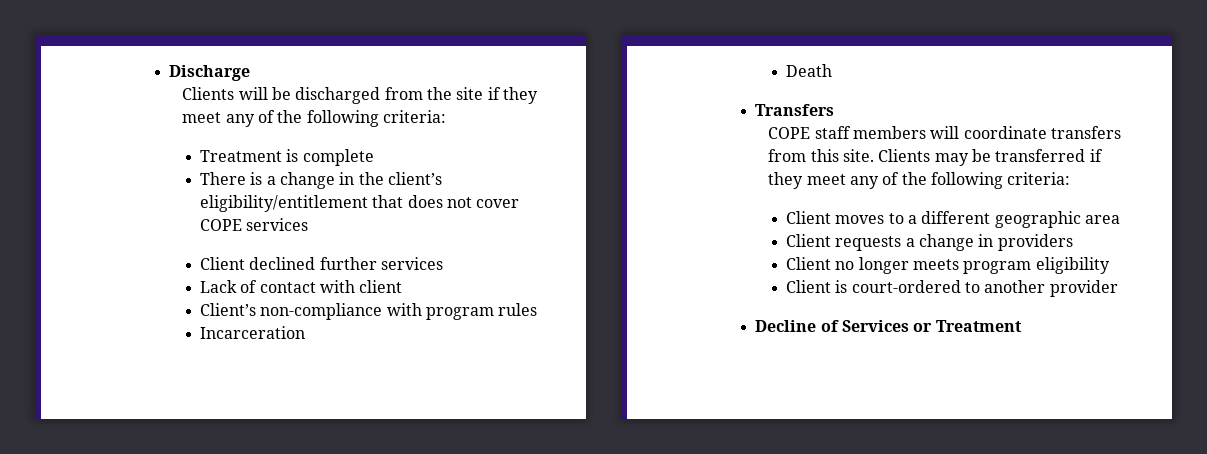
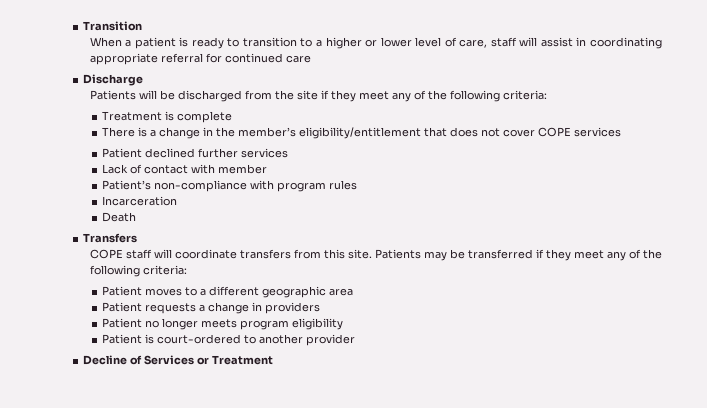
(169, 73) none -> [82,21,142,31] [89,37,663,49] [89,53,311,65] Transition // When a patient is ready to transition to a higher or lower level of care, staff will assist in coordinating appropriate referral for continued care //
[182,87,235,100] Clients -> [89,90,136,100] Patients
[387,172,442,185] client’s -> [237,127,296,137] member’s
[200,257,246,270] Client -> [101,148,142,158] Patient
[359,280,403,293] [200,303,257,316] client // Client’s -> [217,164,267,174] [101,180,151,190] member // Patient’s
[853,126,927,139] members -> (152, 254) none
[878,149,931,162] Clients -> [374,249,421,259] Patients
[786,211,832,224] Client -> [101,286,142,296] Patient
[786,234,832,247] Client -> [101,302,142,312] Patient
[786,257,832,270] Client -> [101,318,142,328] Patient
[786,280,832,293] Client -> [101,334,142,344] Patient

